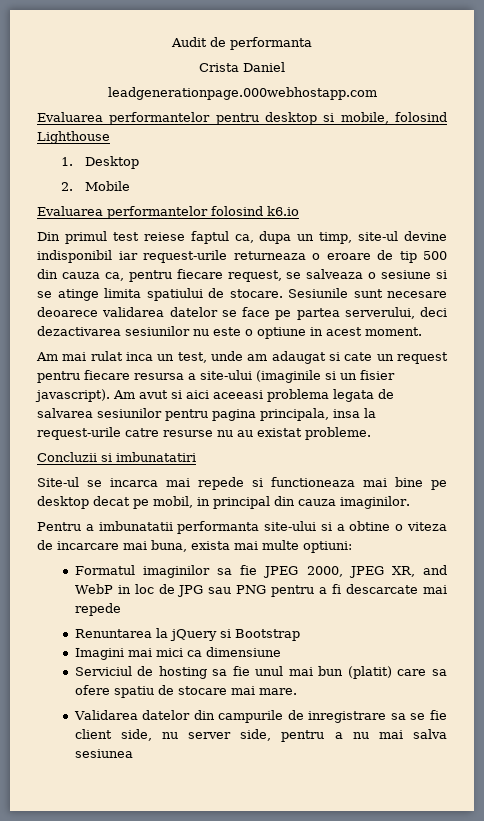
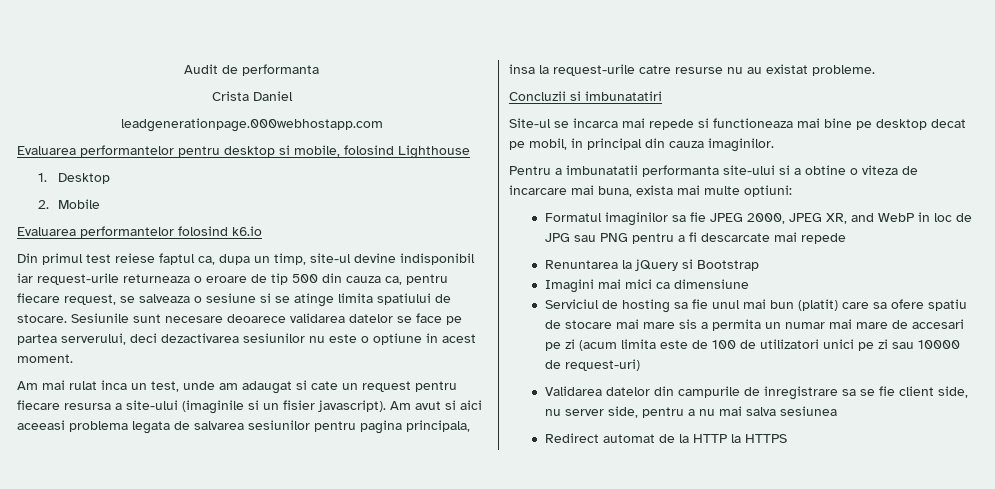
[258,688,297,695] mare. -> [643,319,965,331] [545,339,961,351] [545,359,641,371] mare sis a permita un numar mai mare de accesari pe zi (acum limita este de 100 de utilizatori unici pe zi sau 10000 de request-uri)
(133, 753) none -> [545,433,788,443] // Redirect automat de la HTTP la HTTPS

